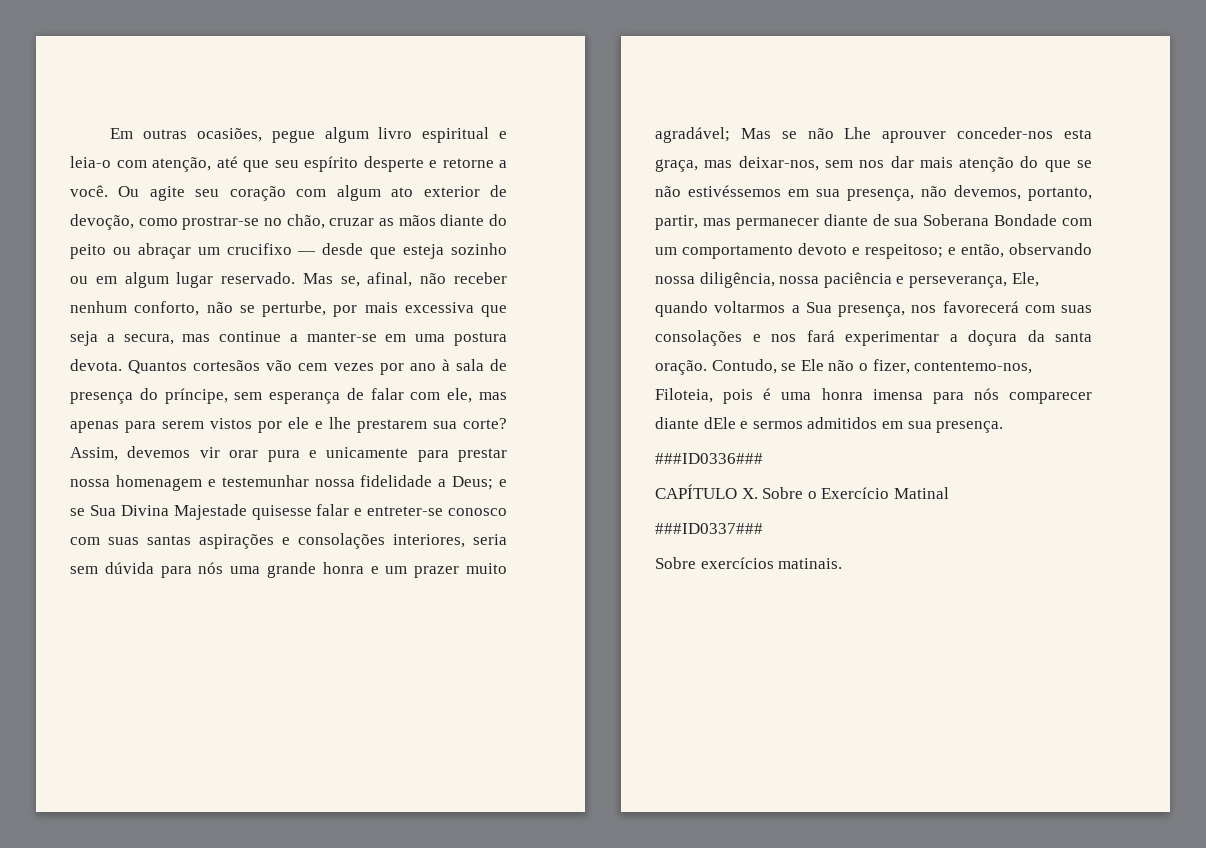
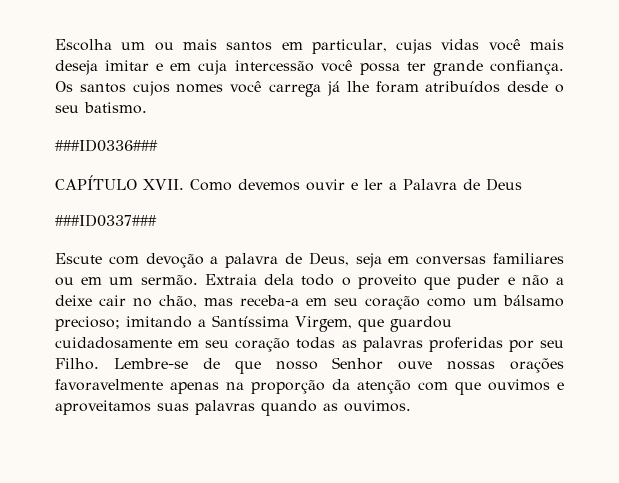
[110,127,507,143] [70,156,507,172] [70,185,508,201] [70,214,508,230] [70,243,508,259] [70,272,507,288] [70,301,507,317] [70,331,507,346] [70,359,508,375] [70,388,507,404] [70,417,507,433] [70,446,507,462] [70,475,507,491] [70,504,507,520] [70,533,507,549] [70,562,507,578] [655,127,1092,143] [655,156,1092,172] [655,185,1092,201] [655,214,1092,230] [655,243,1092,259] [655,272,1039,288] [655,301,1092,317] [655,330,1092,346] [655,359,1033,375] [655,388,1092,404] [655,417,1004,433] [655,453,763,464] [655,484,949,499] [655,523,763,534] [655,557,843,569] Em outras ocasiões, pegue algum livro espiritual e leia-o com atenção, até que seu espírito desperte e retorne a você. Ou agite seu coração com algum ato exterior de devoção, como prostrar-se no chão, cruzar as mãos diante do peito ou abraçar um crucifixo — desde que esteja sozinho ou em algum lugar reservado. Mas se, afinal, não receber nenhum conforto, não se perturbe, por mais excessiva que seja a secura, mas continue a manter-se em uma postura devota. Quantos cortesãos vão cem vezes por ano à sala de presença do príncipe, sem esperança de falar com ele, mas apenas para serem vistos por ele e lhe prestarem sua corte? Assim, devemos vir orar pura e unicamente para prestar nossa homenagem e testemunhar nossa fidelidade a Deus; e se Sua Divina Majestade quisesse falar e entreter-se conosco com suas santas aspirações e consolações interiores, seria sem dúvida para nós uma grande honra e um prazer muito agradável; Mas se não Lhe aprouver conceder-nos esta graça, mas deixar-nos, sem nos dar mais atenção do que se não estivéssemos em sua presença, não devemos, portanto, partir, mas permanecer diante de sua Soberana Bondade com um comportamento devoto e respeitoso; e então, observando nossa diligência, nossa paciência e perseverança, Ele, quando voltarmos a Sua presença, nos favorecerá com suas consolações e nos fará experimentar a doçura da santa oração. Contudo, se Ele não o fizer, contentemo-nos, Filoteia, pois é uma honra imensa para nós comparecer diante dEle e sermos admitidos em sua presença. // ###ID0336### // CAPÍTULO X. Sobre o Exercício Matinal // ###ID0337### // Sobre exercícios matinais. -> [55,39,564,54] [55,60,565,76] [55,81,564,97] [55,102,147,114] [55,139,158,152] [55,175,522,191] [55,214,157,227] [55,252,565,268] [55,274,564,290] [55,295,564,310] [55,315,452,332] [55,337,564,352] [55,357,564,374] [55,379,564,395] [55,400,411,416] Escolha um ou mais santos em particular, cujas vidas você mais deseja imitar e em cuja intercessão você possa ter grande confiança. Os santos cujos nomes você carrega já lhe foram atribuídos desde o seu batismo. // ###ID0336### // CAPÍTULO XVII. Como devemos ouvir e ler a Palavra de Deus // ###ID0337### // Escute com devoção a palavra de Deus, seja em conversas familiares ou em um sermão. Extraia dela todo o proveito que puder e não a deixe cair no chão, mas receba-a em seu coração como um bálsamo precioso; imitando a Santíssima Virgem, que guardou cuidadosamente em seu coração todas as palavras proferidas por seu Filho. Lembre-se de que nosso Senhor ouve nossas orações favoravelmente apenas na proporção da atenção com que ouvimos e aproveitamos suas palavras quando as ouvimos.

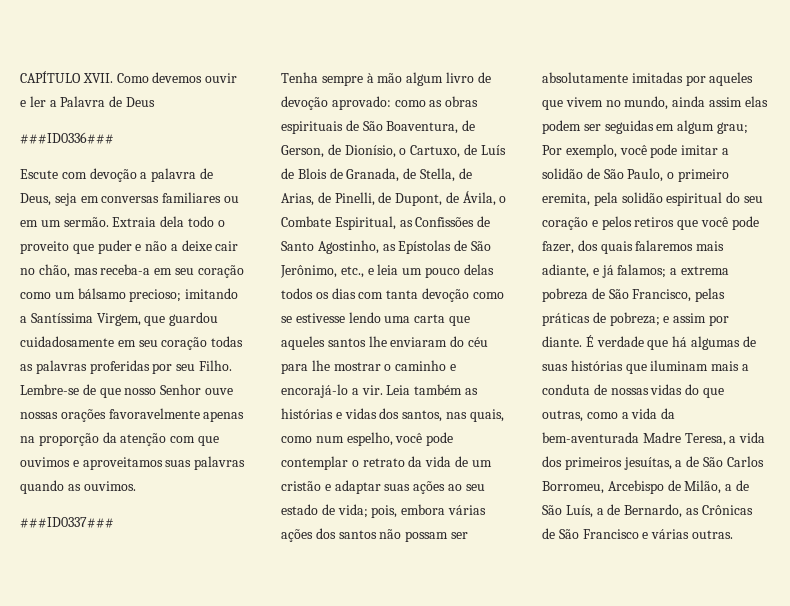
[55,39,564,54] [55,60,565,76] [55,81,564,97] [55,102,147,114] [55,139,158,152] Escolha um ou mais santos em particular, cujas vidas você mais deseja imitar e em cuja intercessão você possa ter grande confiança. Os santos cujos nomes você carrega já lhe foram atribuídos desde o seu batismo. // ###ID0336### // -> (20, 77) none
[55,214,157,227] ###ID0337### -> [20,132,114,144] ###ID0336###
(411, 406) none -> [20,517,114,528] [281,72,491,86] [281,96,479,110] [281,120,476,134] [281,144,506,158] [281,168,472,182] [281,191,507,206] [281,216,491,230] [281,240,491,254] [280,264,494,278] [281,288,504,302] [281,312,470,326] [281,336,488,350] [281,360,456,374] [281,384,478,398] [281,408,504,422] [281,432,454,446] [281,456,492,470] [281,480,485,494] [281,504,486,518] [281,528,468,542] [542,72,754,86] [542,96,768,110] [542,120,748,134] [542,144,729,158] [542,168,729,182] [542,192,763,206] [542,216,759,230] [542,240,725,254] [542,264,729,278] [542,288,726,302] [542,312,729,326] [542,335,756,350] [542,360,749,374] [542,384,724,398] [542,408,676,422] [542,432,766,446] [542,456,764,470] [542,480,749,494] [542,504,753,518] [542,528,733,539] // ###ID0337### // Tenha sempre à mão algum livro de devoção aprovado: como as obras espirituais de São Boaventura, de Gerson, de Dionísio, o Cartuxo, de Luís de Blois de Granada, de Stella, de Arias, de Pinelli, de Dupont, de Ávila, o Combate Espiritual, as Confissões de Santo Agostinho, as Epístolas de São Jerônimo, etc., e leia um pouco delas todos os dias com tanta devoção como se estivesse lendo uma carta que aqueles santos lhe enviaram do céu para lhe mostrar o caminho e encorajá-lo a vir. Leia também as histórias e vidas dos santos, nas quais, como num espelho, você pode contemplar o retrato da vida de um cristão e adaptar suas ações ao seu estado de vida; pois, embora várias ações dos santos não possam ser absolutamente imitadas por aqueles que vivem no mundo, ainda assim elas podem ser seguidas em algum grau; Por exemplo, você pode imitar a solidão de São Paulo, o primeiro eremita, pela solidão espiritual do seu coração e pelos retiros que você pode fazer, dos quais falaremos mais adiante, e já falamos; a extrema pobreza de São Francisco, pelas práticas de pobreza; e assim por diante. É verdade que há algumas de suas histórias que iluminam mais a conduta de nossas vidas do que outras, como a vida da bem-aventurada Madre Teresa, a vida dos primeiros jesuítas, a de São Carlos Borromeu, Arcebispo de Milão, a de São Luís, a de Bernardo, as Crônicas de São Francisco e várias outras.

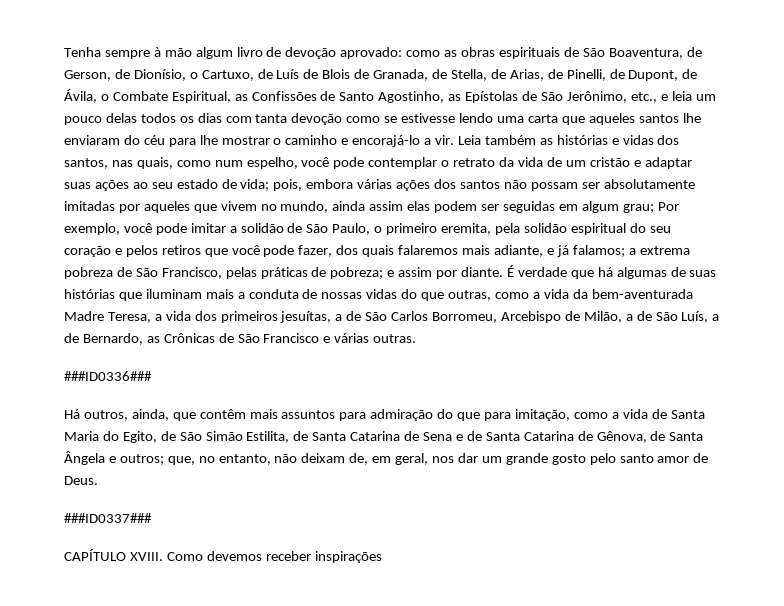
[20,71,238,83] [20,96,155,107] [20,132,114,144] [20,168,213,182] [20,192,239,206] [20,216,225,227] [20,240,239,254] [20,264,244,278] [20,288,239,302] [20,312,219,326] [20,336,244,350] [20,360,232,374] [20,384,233,398] [20,408,245,422] [20,432,219,446] [20,456,246,470] [20,480,136,494] [20,517,114,528] CAPÍTULO XVII. Como devemos ouvir e ler a Palavra de Deus // ###ID0336### // Escute com devoção a palavra de Deus, seja em conversas familiares ou em um sermão. Extraia dela todo o proveito que puder e não a deixe cair no chão, mas receba-a em seu coração como um bálsamo precioso; imitando a Santíssima Virgem, que guardou cuidadosamente em seu coração todas as palavras proferidas por seu Filho. Lembre-se de que nosso Senhor ouve nossas orações favoravelmente apenas na proporção da atenção com que ouvimos e aproveitamos suas palavras quando as ouvimos. // ###ID0337### // -> (64, 52) none
(733, 534) none -> [64,371,152,381] [64,409,705,421] [64,431,704,443] [64,451,709,465] [64,476,98,485] [64,513,152,523] [64,549,382,563] // ###ID0336### // Há outros, ainda, que contêm mais assuntos para admiração do que para imitação, como a vida de Santa Maria do Egito, de São Simão Estilita, de Santa Catarina de Sena e de Santa Catarina de Gênova, de Santa Ângela e outros; que, no entanto, não deixam de, em geral, nos dar um grande gosto pelo santo amor de Deus. // ###ID0337### // CAPÍTULO XVIII. Como devemos receber inspirações

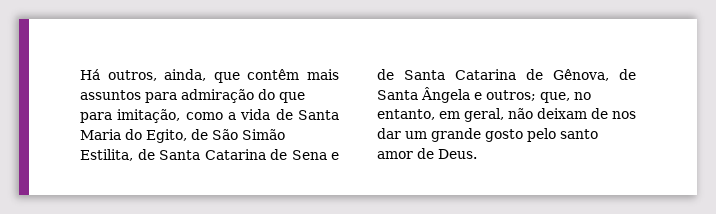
[64,47,702,59] [64,69,698,81] [64,89,716,103] [64,113,701,125] [64,135,680,147] [64,157,692,169] [64,179,695,191] [64,201,679,213] [64,223,671,235] [64,245,690,257] [64,265,717,279] [64,289,693,301] [64,311,720,323] [64,333,417,345] [64,371,152,381] Tenha sempre à mão algum livro de devoção aprovado: como as obras espirituais de São Boaventura, de Gerson, de Dionísio, o Cartuxo, de Luís de Blois de Granada, de Stella, de Arias, de Pinelli, de Dupont, de Ávila, o Combate Espiritual, as Confissões de Santo Agostinho, as Epístolas de São Jerônimo, etc., e leia um pouco delas todos os dias com tanta devoção como se estivesse lendo uma carta que aqueles santos lhe enviaram do céu para lhe mostrar o caminho e encorajá-lo a vir. Leia também as histórias e vidas dos santos, nas quais, como num espelho, você pode contemplar o retrato da vida de um cristão e adaptar suas ações ao seu estado de vida; pois, embora várias ações dos santos não possam ser absolutamente imitadas por aqueles que vivem no mundo, ainda assim elas podem ser seguidas em algum grau; Por exemplo, você pode imitar a solidão de São Paulo, o primeiro eremita, pela solidão espiritual do seu coração e pelos retiros que você pode fazer, dos quais falaremos mais adiante, e já falamos; a extrema pobreza de São Francisco, pelas práticas de pobreza; e assim por diante. É verdade que há algumas de suas histórias que iluminam mais a conduta de nossas vidas do que outras, como a vida da bem-aventurada Madre Teresa, a vida dos primeiros jesuítas, a de São Carlos Borromeu, Arcebispo de Milão, a de São Luís, a de Bernardo, as Crônicas de São Francisco e várias outras. // ###ID0336### // -> (80, 74) none
[274,453,429,465] não deixam de, em geral, -> [439,108,608,122] em geral, não deixam de
[64,513,152,523] [64,549,382,563] // ###ID0337### // CAPÍTULO XVIII. Como devemos receber inspirações -> (477, 154) none

